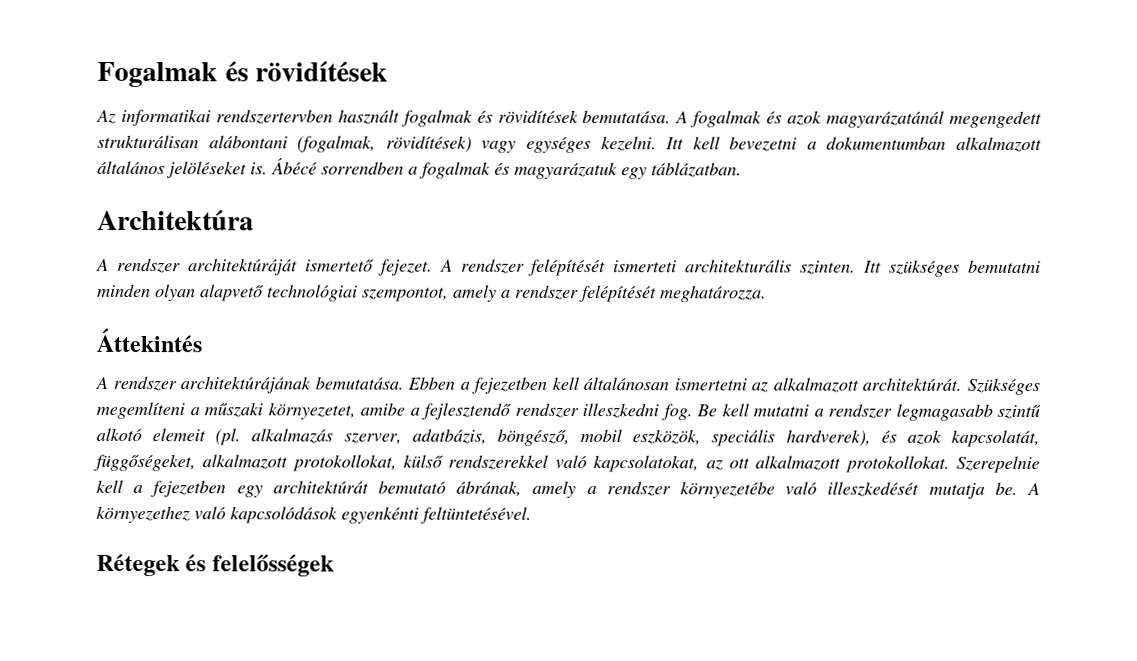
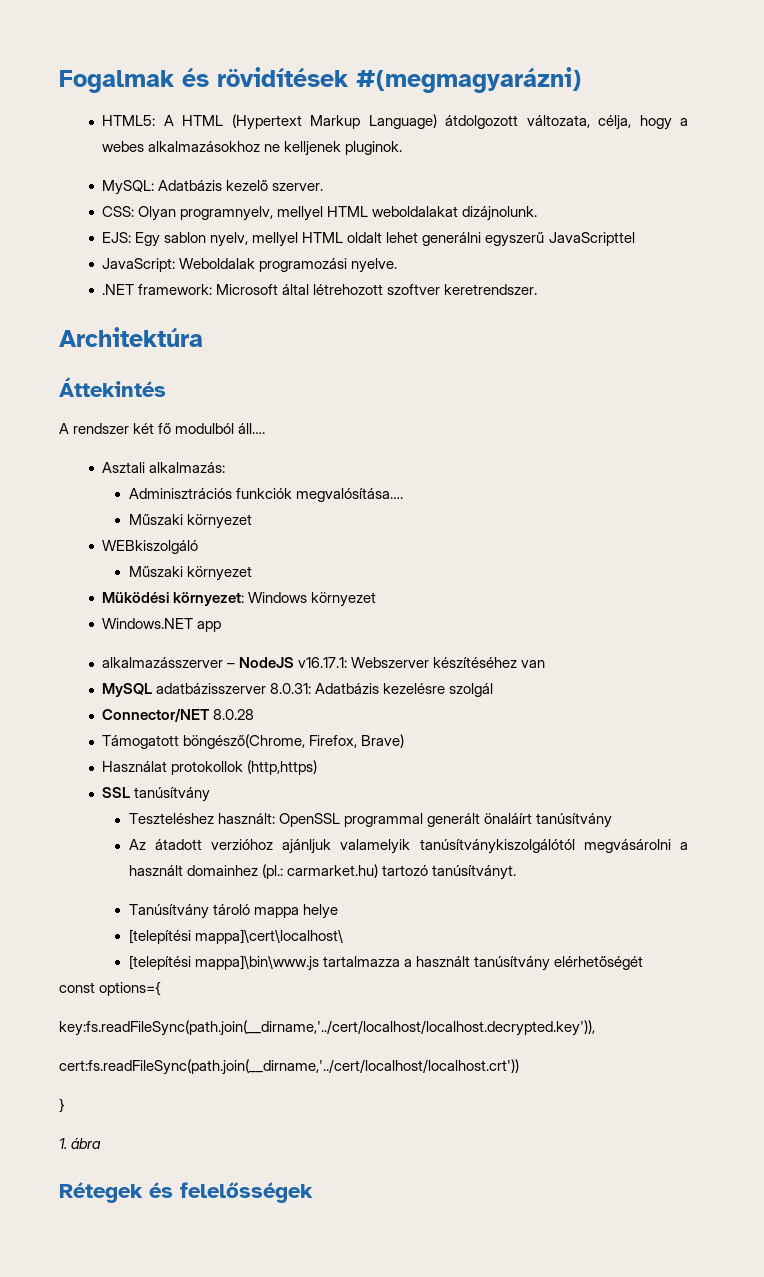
[96,108,1042,129] [97,134,1042,154] [97,157,742,180] [97,208,254,231] [96,257,1041,277] [97,283,767,303] [96,327,203,353] [95,375,1040,396] [96,401,1041,421] [96,427,1041,448] [93,453,1040,474] [96,479,1041,499] [96,505,532,524] // Az informatikai rendszertervben használt fogalmak és rövidítések bemutatása. A fogalmak és azok magyarázatánál megengedett strukturálisan alábontani (fogalmak, rövidítések) vagy egységes kezelni. Itt kell bevezetni a dokumentumban alkalmazott általános jelöléseket is. Ábécé sorrendben a fogalmak és magyarázatuk egy táblázatban. // Architektúra // A rendszer architektúráját ismertető fejezet. A rendszer felépítését ismerteti architekturális szinten. Itt szükséges bemutatni minden olyan alapvető technológiai szempontot, amely a rendszer felépítését meghatározza. // Áttekintés // A rendszer architektúrájának bemutatása. Ebben a fejezetben kell általánosan ismertetni az alkalmazott architektúrát. Szükséges megemlíteni a műszaki környezetet, amibe a fejlesztendő rendszer illeszkedni fog. Be kell mutatni a rendszer legmagasabb szintű alkotó elemeit (pl. alkalmazás szerver, adatbázis, böngésző, mobil eszközök, speciális hardverek), és azok kapcsolatát, függőségeket, alkalmazott protokollokat, külső rendszerekkel való kapcsolatokat, az ott alkalmazott protokollokat. Szerepelnie kell a fejezetben egy architektúrát bemutató ábrának, amely a rendszer környezetébe való illeszkedését mutatja be. A környezethez való kapcsolódások egyenkénti feltüntetésével. -> [356,67,581,93] [102,114,688,130] [102,141,403,156] [102,180,324,195] [102,206,538,221] [102,232,635,247] [102,258,398,273] [102,284,538,295] [59,327,203,347] [59,377,166,397] [59,423,266,434] [102,462,226,473] [128,488,403,502] [128,514,252,529] [102,540,199,554] [128,566,252,581] [102,592,377,607] [102,618,222,632] [102,657,546,668] [102,683,494,697] [102,708,255,722] [102,734,405,749] [102,760,318,775] [102,787,211,802] [128,813,612,828] [128,839,688,854] [128,864,516,880] [128,904,338,919] [128,929,343,944] [128,955,643,971] [59,981,162,996] [59,1020,595,1036] [59,1059,519,1075] [59,1098,65,1113] [59,1137,102,1149] #(megmagyarázni) // HTML5: A HTML (Hypertext Markup Language) átdolgozott változata, célja, hogy a webes alkalmazásokhoz ne kelljenek pluginok. // MySQL: Adatbázis kezelő szerver. // CSS: Olyan programnyelv, mellyel HTML weboldalakat dizájnolunk. // EJS: Egy sablon nyelv, mellyel HTML oldalt lehet generálni egyszerű JavaScripttel // JavaScript: Weboldalak programozási nyelve. // .NET framework: Microsoft által létrehozott szoftver keretrendszer. // Architektúra // Áttekintés // A rendszer két fő modulból áll…. // Asztali alkalmazás: // Adminisztrációs funkciók megvalósítása…. // Műszaki környezet // WEBkiszolgáló // Műszaki környezet // Müködési környezet: Windows környezet // Windows.NET app // alkalmazásszerver – NodeJS v16.17.1: Webszerver készítéséhez van // MySQL adatbázisszerver 8.0.31: Adatbázis kezelésre szolgál // Connector/NET 8.0.28 // Támogatott böngésző(Chrome, Firefox, Brave) // Használat protokollok (http,https) // SSL tanúsítvány // Teszteléshez használt: OpenSSL programmal generált önaláírt tanúsítvány // Az átadott verzióhoz ajánljuk valamelyik tanúsítványkiszolgálótól megvásárolni a használt domainhez (pl.: carmarket.hu) tartozó tanúsítványt. // Tanúsítvány tároló mappa helye // [telepítési mappa]\cert\localhost\ // [telepítési mappa]\bin\www.js tartalmazza a használt tanúsítvány elérhetőségét // const options={ // key:fs.readFileSync(path.join(__dirname,'../cert/localhost/localhost.decrypted.key')), // cert:fs.readFileSync(path.join(__dirname,'../cert/localhost/localhost.crt')) // } // 1. ábra

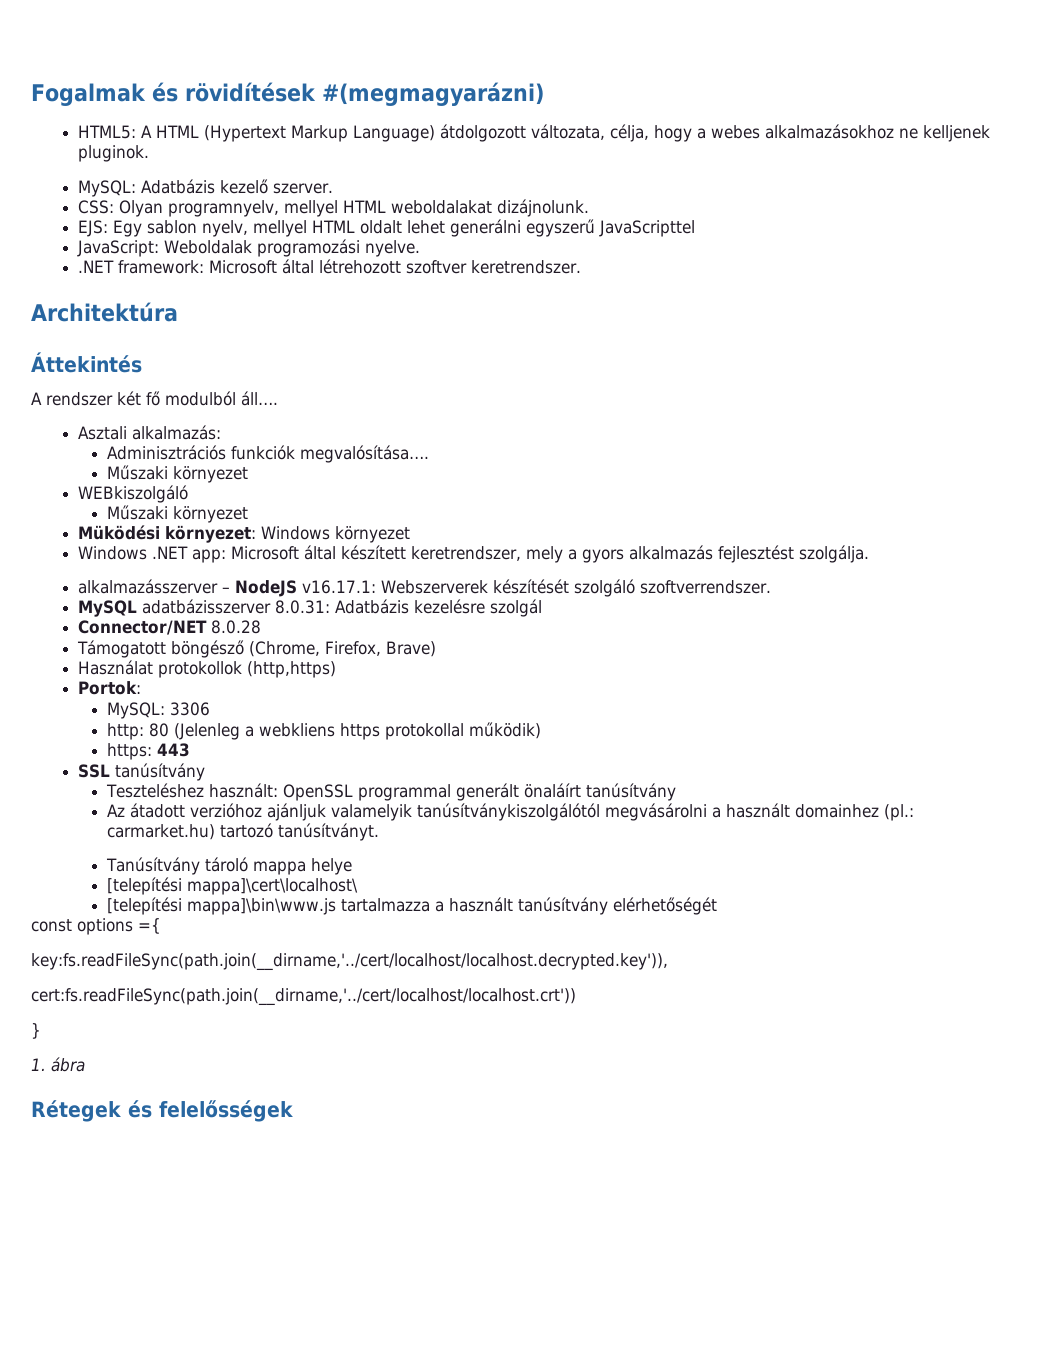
[102,618,222,632] Windows.NET app -> [77,545,869,563] Windows .NET app: Microsoft által készített keretrendszer, mely a gyors alkalmazás fejlesztést szolgálja.
[351,657,546,668] Webszerver készítéséhez van -> [380,579,771,597] Webszerverek készítését szolgáló szoftverrendszer.
[183,734,306,749] böngésző(Chrome, -> [170,640,320,658] böngésző (Chrome,
(318, 767) none -> [77,681,141,695] [106,702,210,719] [106,722,541,740] [106,743,190,760] // Portok: // MySQL: 3306 // http: 80 (Jelenleg a webkliens https protokollal működik) // https: 443
[99,981,162,996] options={ -> [77,918,161,935] options ={

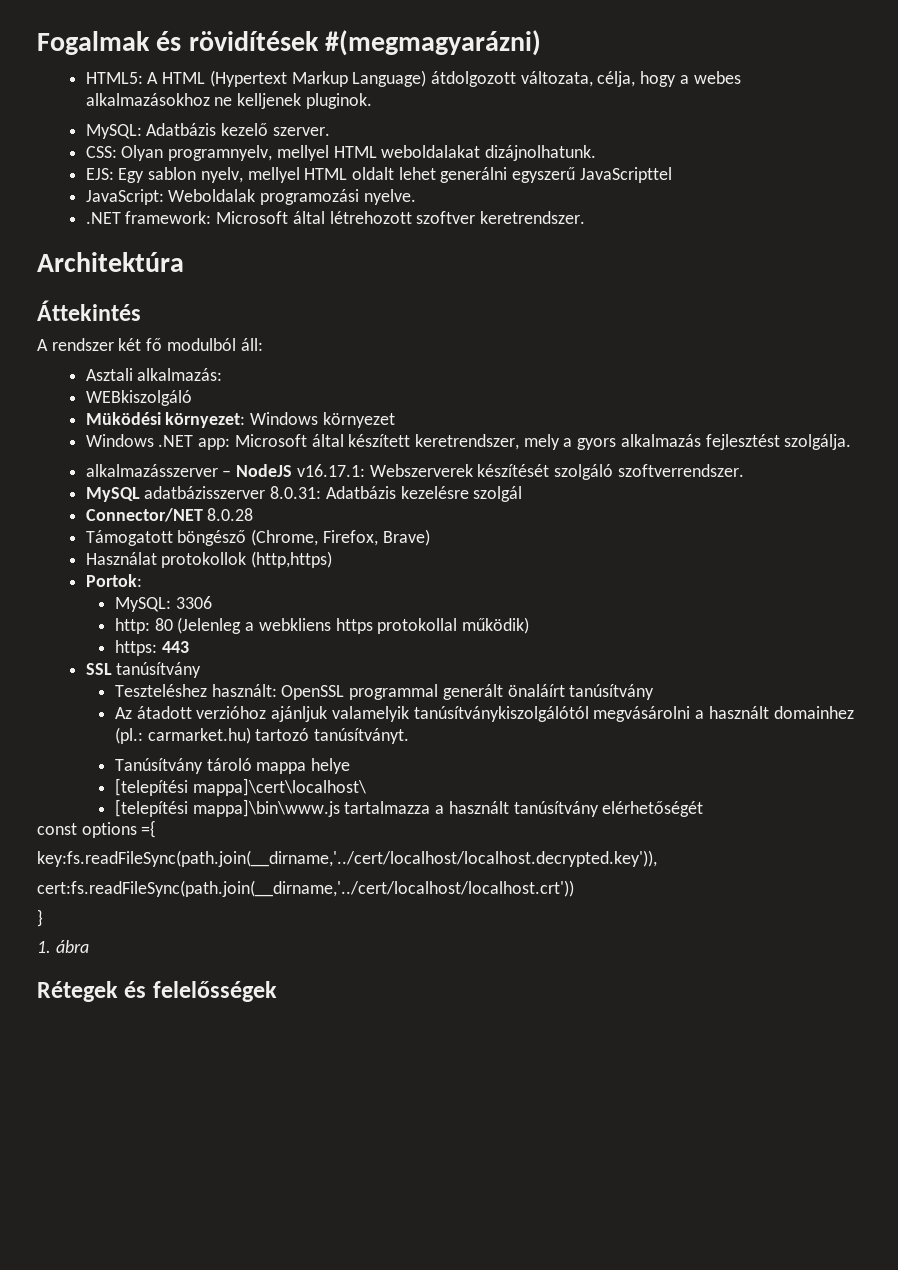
[496,199,589,217] dizájnolunk. -> [484,145,596,161] dizájnolhatunk.
[241,391,278,406] áll…. -> [240,338,263,351] áll:
[106,445,429,463] [106,465,248,483] // Adminisztrációs funkciók megvalósítása…. // Műszaki környezet -> (223, 374) none
[106,505,248,523] // Műszaki környezet -> (192, 398) none

